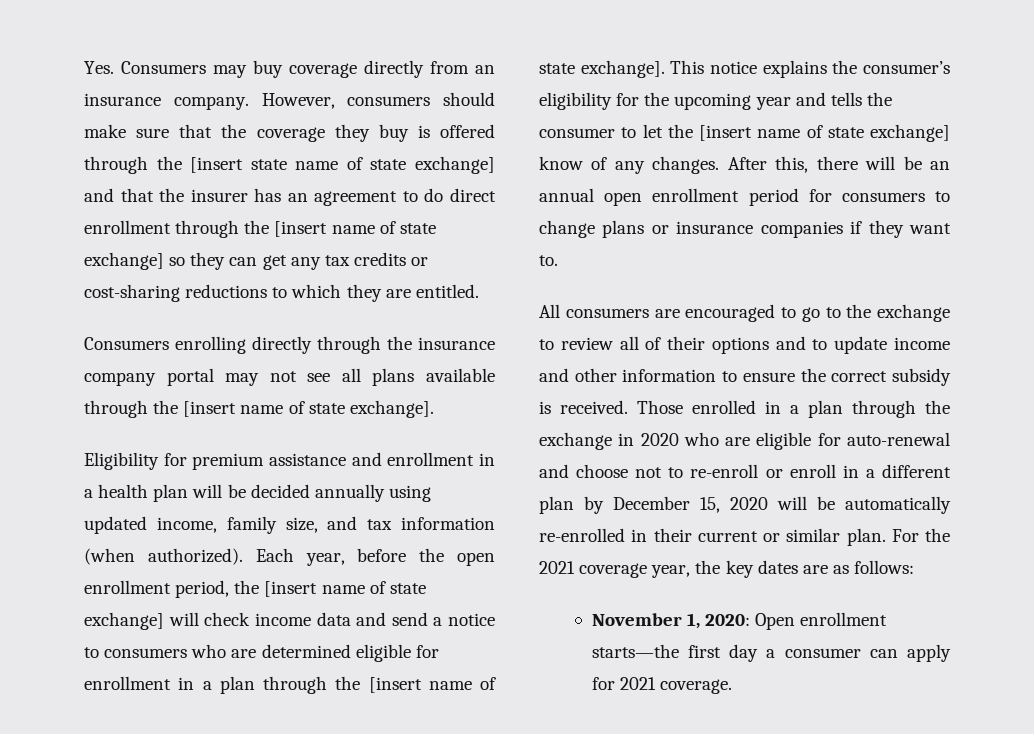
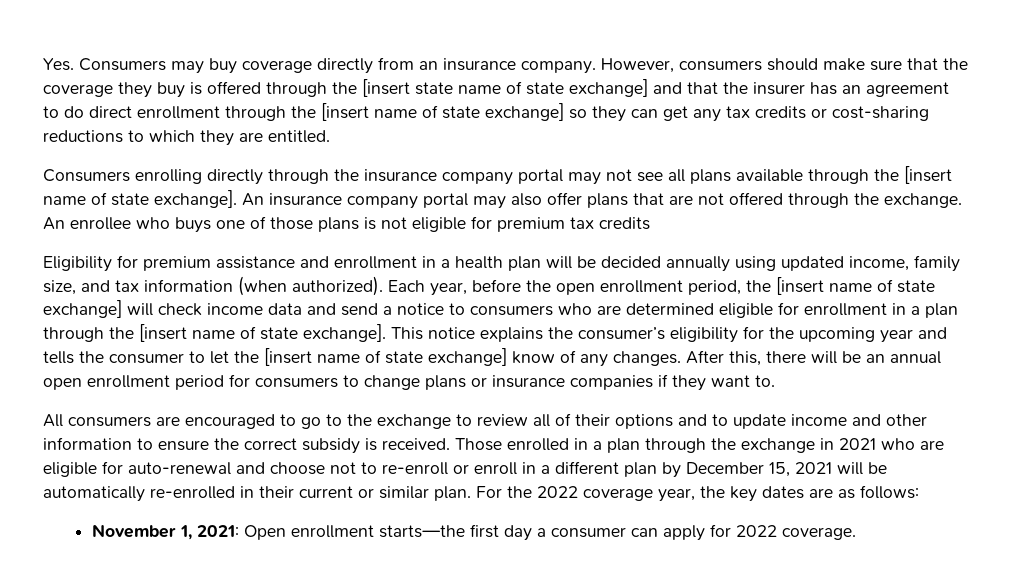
(434, 409) none -> [242,192,962,209] [43,216,650,233] An insurance company portal may also offer plans that are not offered through the exchange. An enrollee who buys one of those plans is not eligible for premium tax credits
[640,433,679,446] 2020 -> [839,438,876,450] 2021
[730,497,768,510] 2020 -> [795,462,832,474] 2021
[539,561,575,574] 2021 -> [537,486,578,498] 2022
[705,614,751,626] 2020: -> [196,525,239,537] 2021:
[620,677,657,690] 2021 -> [735,525,777,537] 2022

